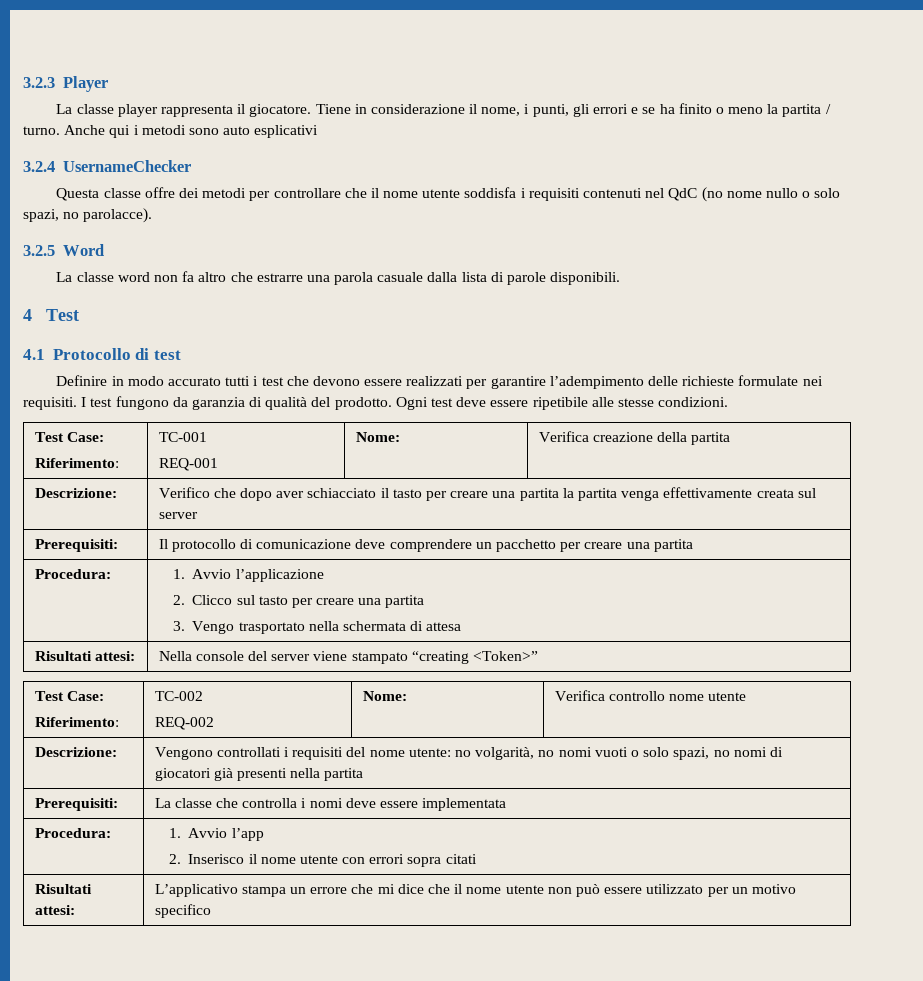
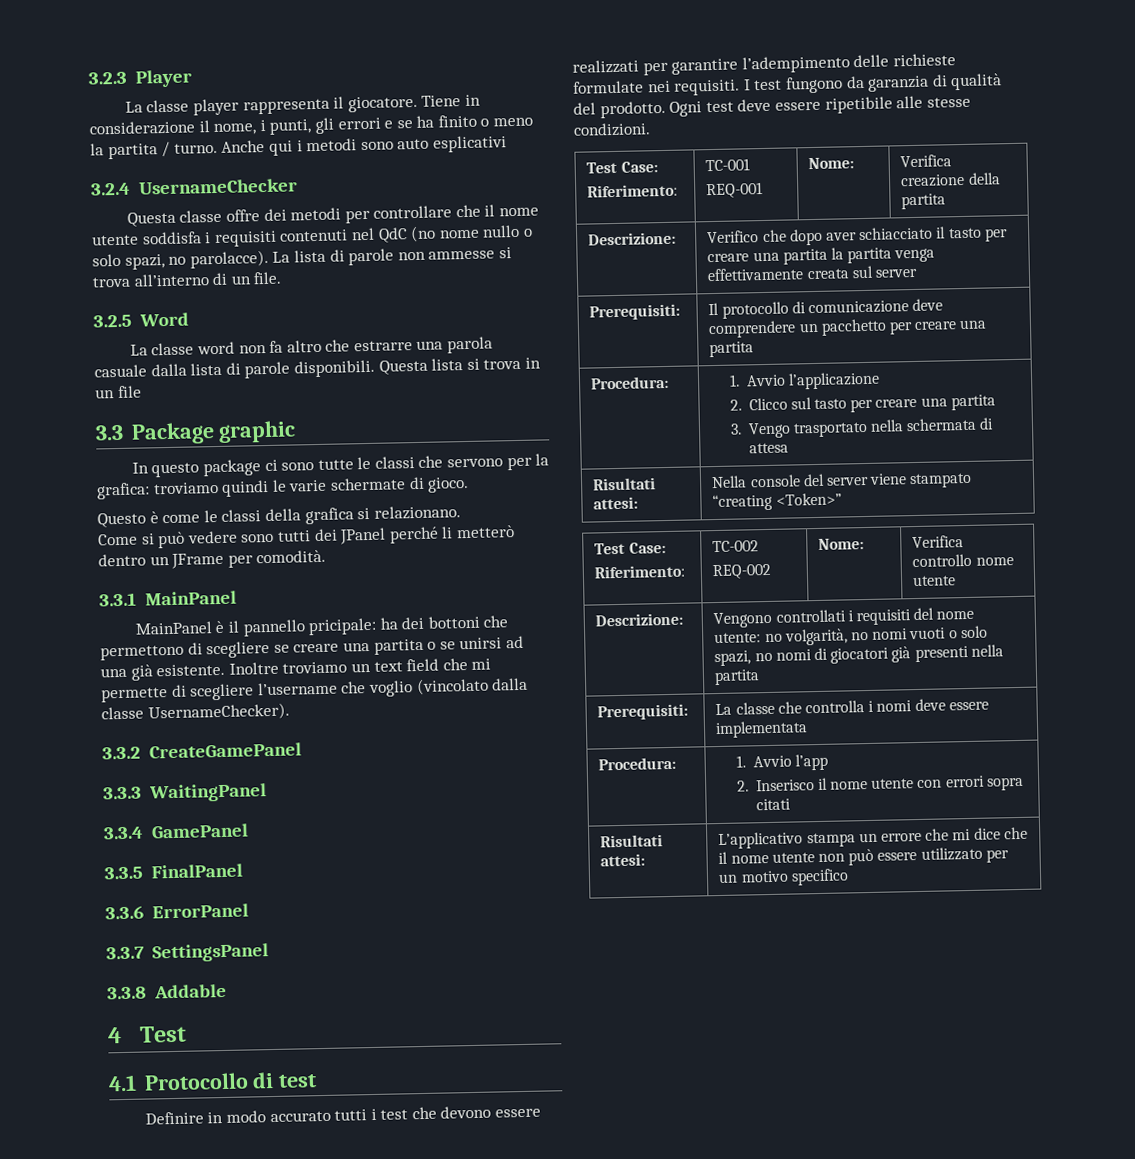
(153, 215) none -> [272,247,512,266] [92,271,283,288] La lista di parole non ammesse si trova all’interno di un file.
(621, 278) none -> [378,357,541,375] [95,385,142,399] [95,420,297,445] [131,453,550,478] [96,476,470,500] [97,505,461,528] [98,525,515,549] [98,549,327,569] [99,590,237,607] [134,615,509,637] [100,635,524,661] [100,658,492,681] [101,677,529,703] [101,702,290,722] [102,742,302,760] [103,783,267,803] [103,823,249,840] [104,863,243,880] [105,903,249,920] [106,943,269,963] [107,983,227,1000] Questa lista si trova in un file // 3.3 Package graphic // In questo package ci sono tutte le classi che servono per la grafica: troviamo quindi le varie schermate di gioco. // Questo è come le classi della grafica si relazionano. // Come si può vedere sono tutti dei JPanel perché li metterò dentro un JFrame per comodità. // 3.3.1 MainPanel // MainPanel è il pannello pricipale: ha dei bottoni che permettono di scegliere se creare una partita o se unirsi ad una già esistente. Inoltre troviamo un text field che mi permette di scegliere l’username che voglio (vincolato dalla classe UsernameChecker). // 3.3.2 CreateGamePanel // 3.3.3 WaitingPanel // 3.3.4 GamePanel // 3.3.5 FinalPanel // 3.3.6 ErrorPanel // 3.3.7 SettingsPanel // 3.3.8 Addable

